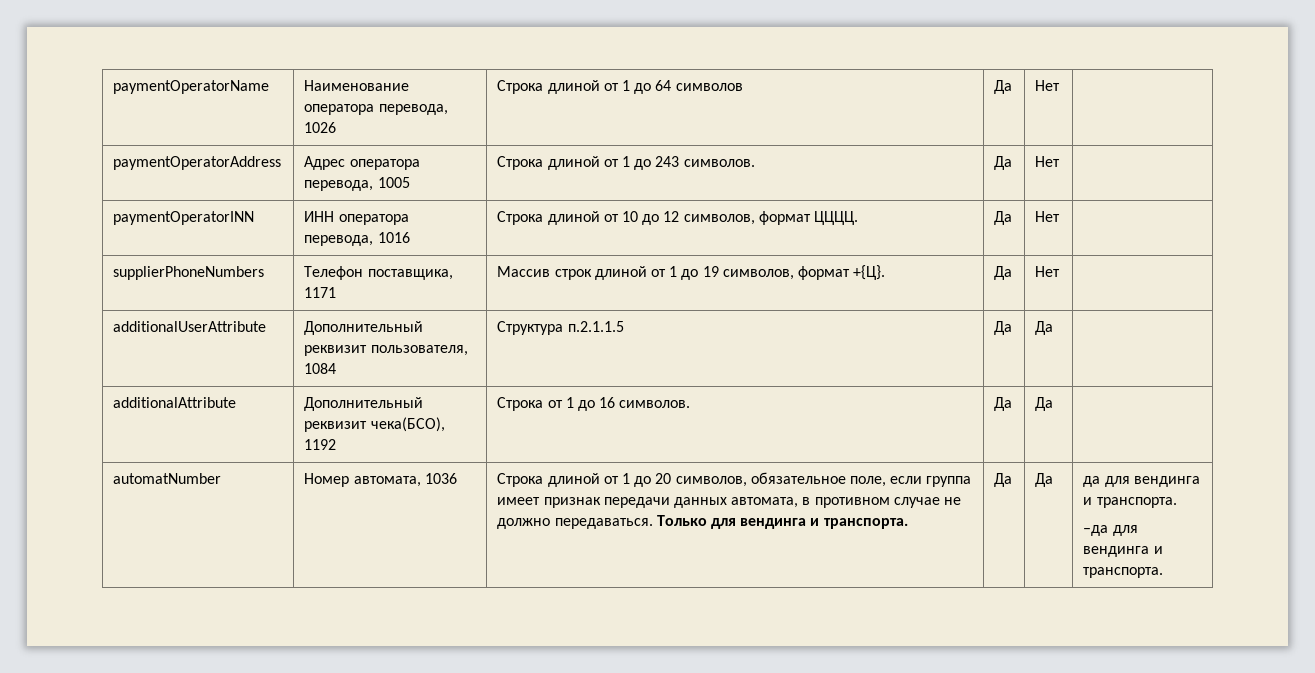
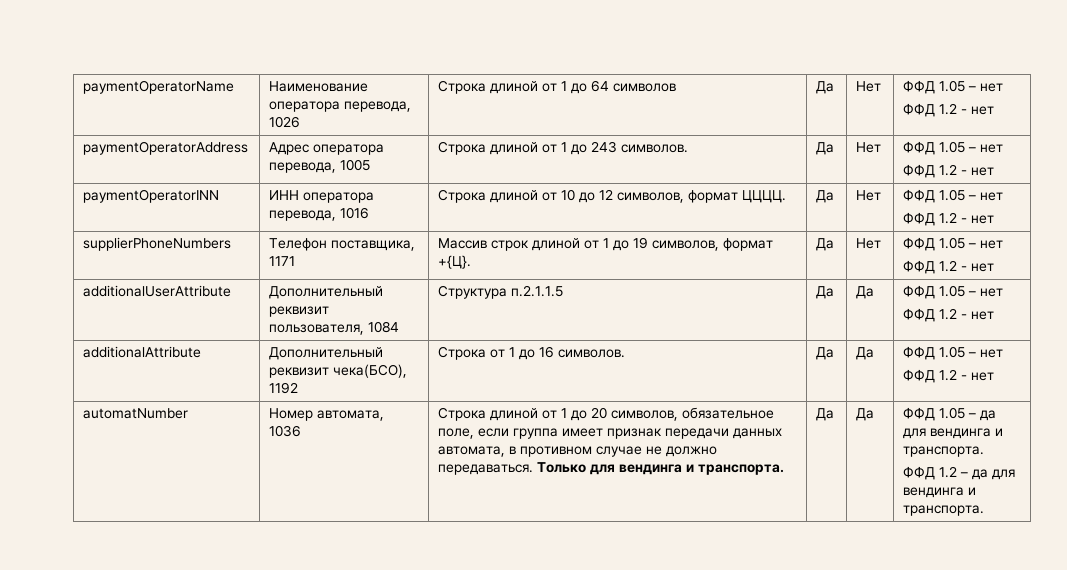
(1061, 85) none -> [903,80,1004,94] [903,103,995,117] ФФД 1.05 – нет // ФФД 1.2 - нет
(1061, 161) none -> [903,141,1004,155] [903,164,995,178] ФФД 1.05 – нет // ФФД 1.2 - нет
(1061, 216) none -> [903,189,1004,203] [903,212,995,226] ФФД 1.05 – нет // ФФД 1.2 - нет
(1061, 271) none -> [903,237,1004,251] [903,260,995,274] ФФД 1.05 – нет // ФФД 1.2 - нет
(1054, 328) none -> [903,285,1004,299] [903,308,995,322] ФФД 1.05 – нет // ФФД 1.2 - нет
(1054, 404) none -> [903,346,1004,360] [903,369,995,383] ФФД 1.05 – нет // ФФД 1.2 - нет
(1054, 480) none -> [903,407,977,421] ФФД 1.05 –
[1083,525,1109,536] –да -> [903,466,989,480] ФФД 1.2 – да

